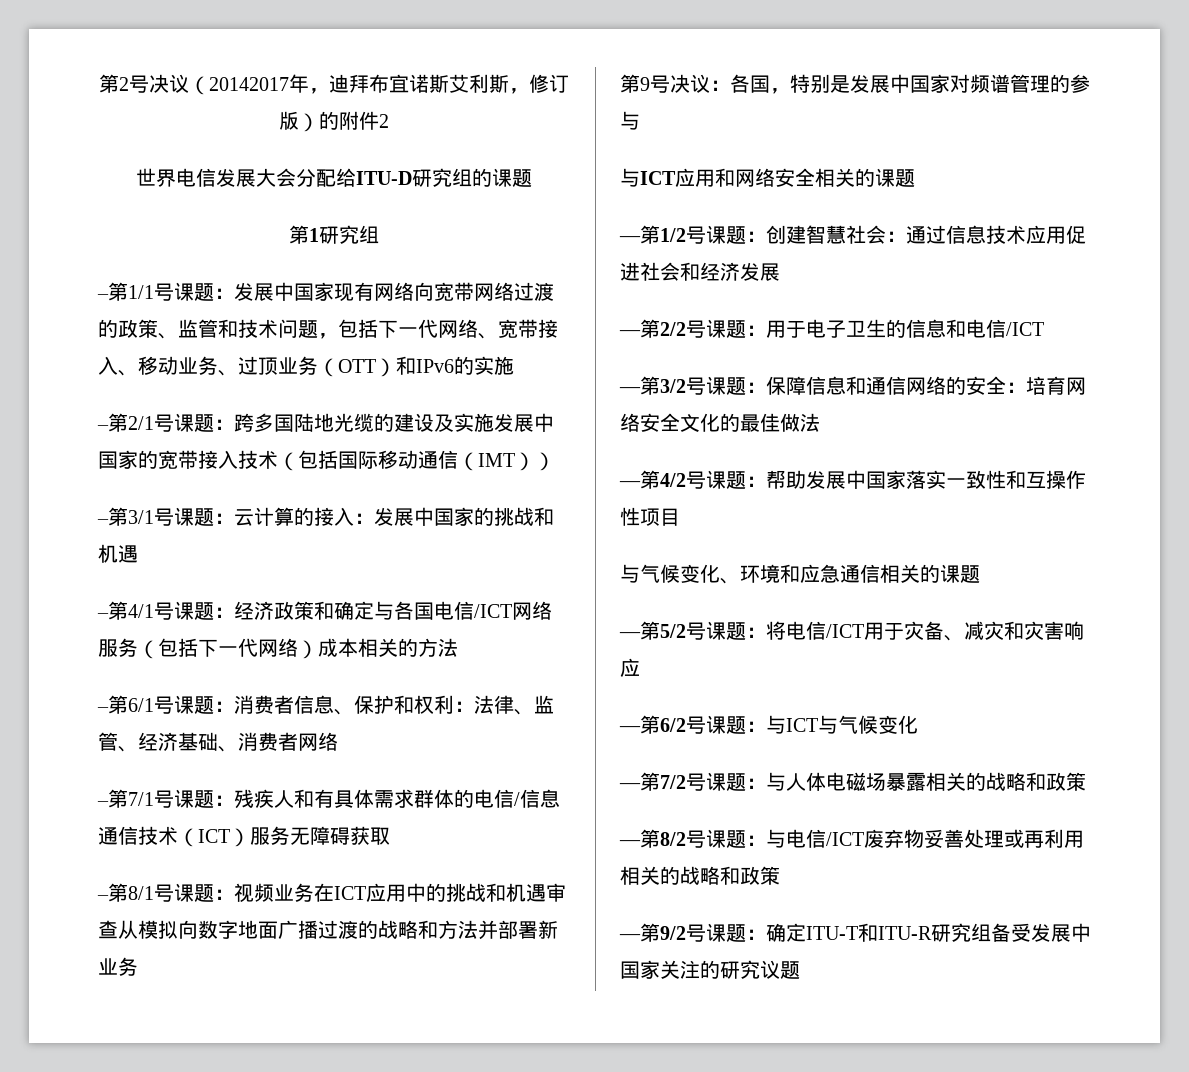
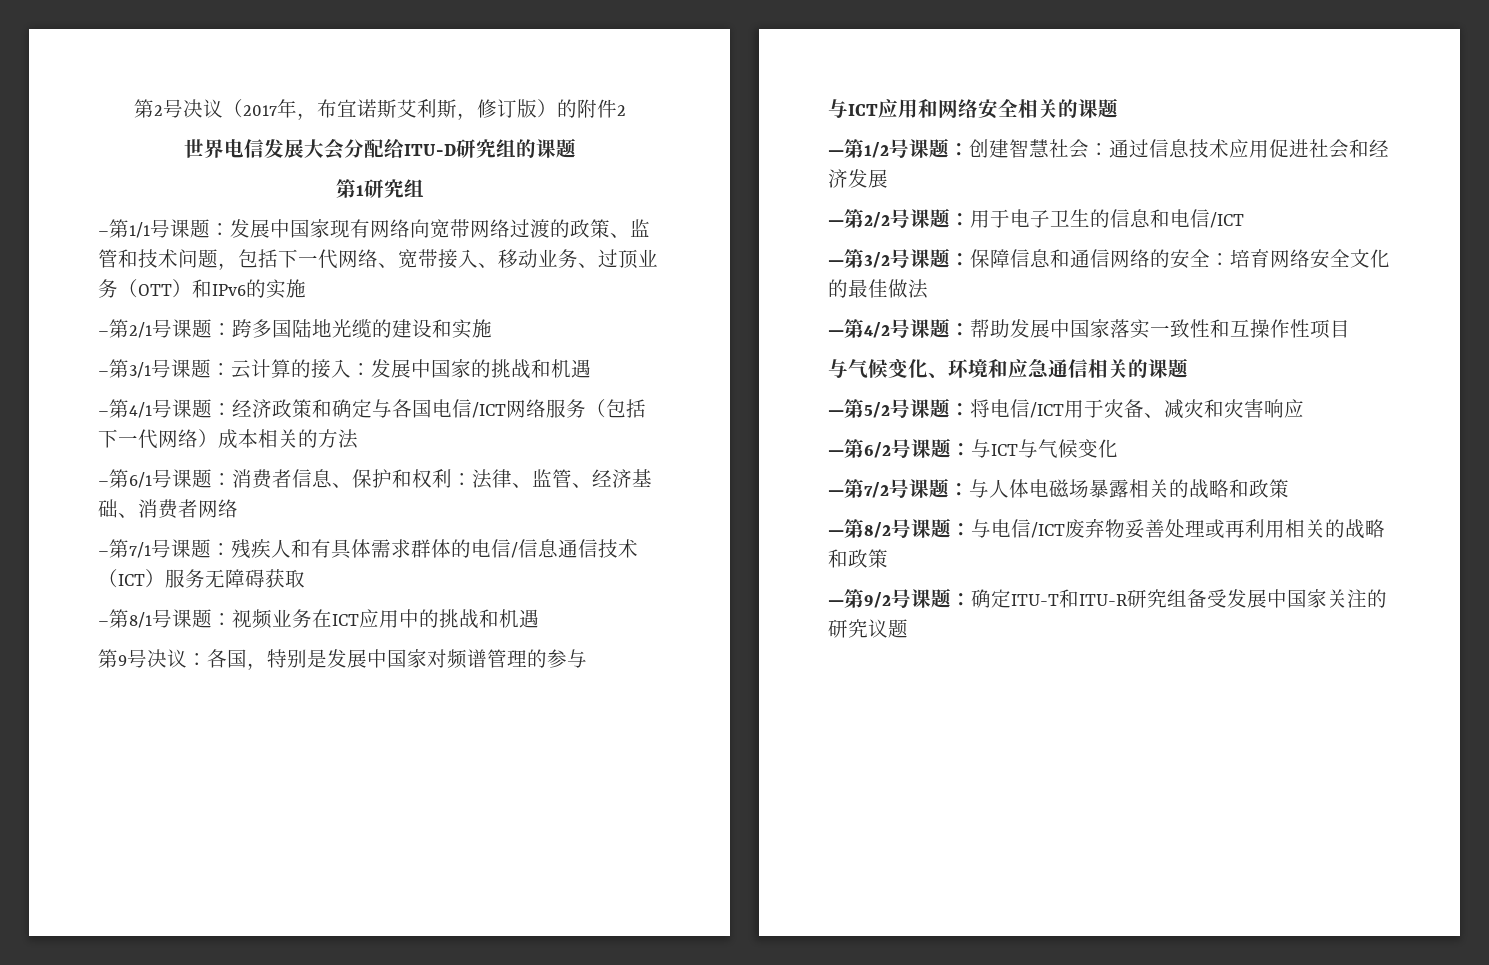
[208,74,369,94] 20142017年，迪拜 -> [242,99,317,120] 2017年，
[434,413,554,432] [98,450,555,471] 及实施发展中国家的宽带接入技术（包括国际移动通信（IMT）） -> [432,319,492,339] 和实施
[546,883,566,902] [98,920,558,940] [98,957,138,976] 审查从模拟向数字地面广播过渡的战略和方法并部署新业务 -> (539, 618) none

